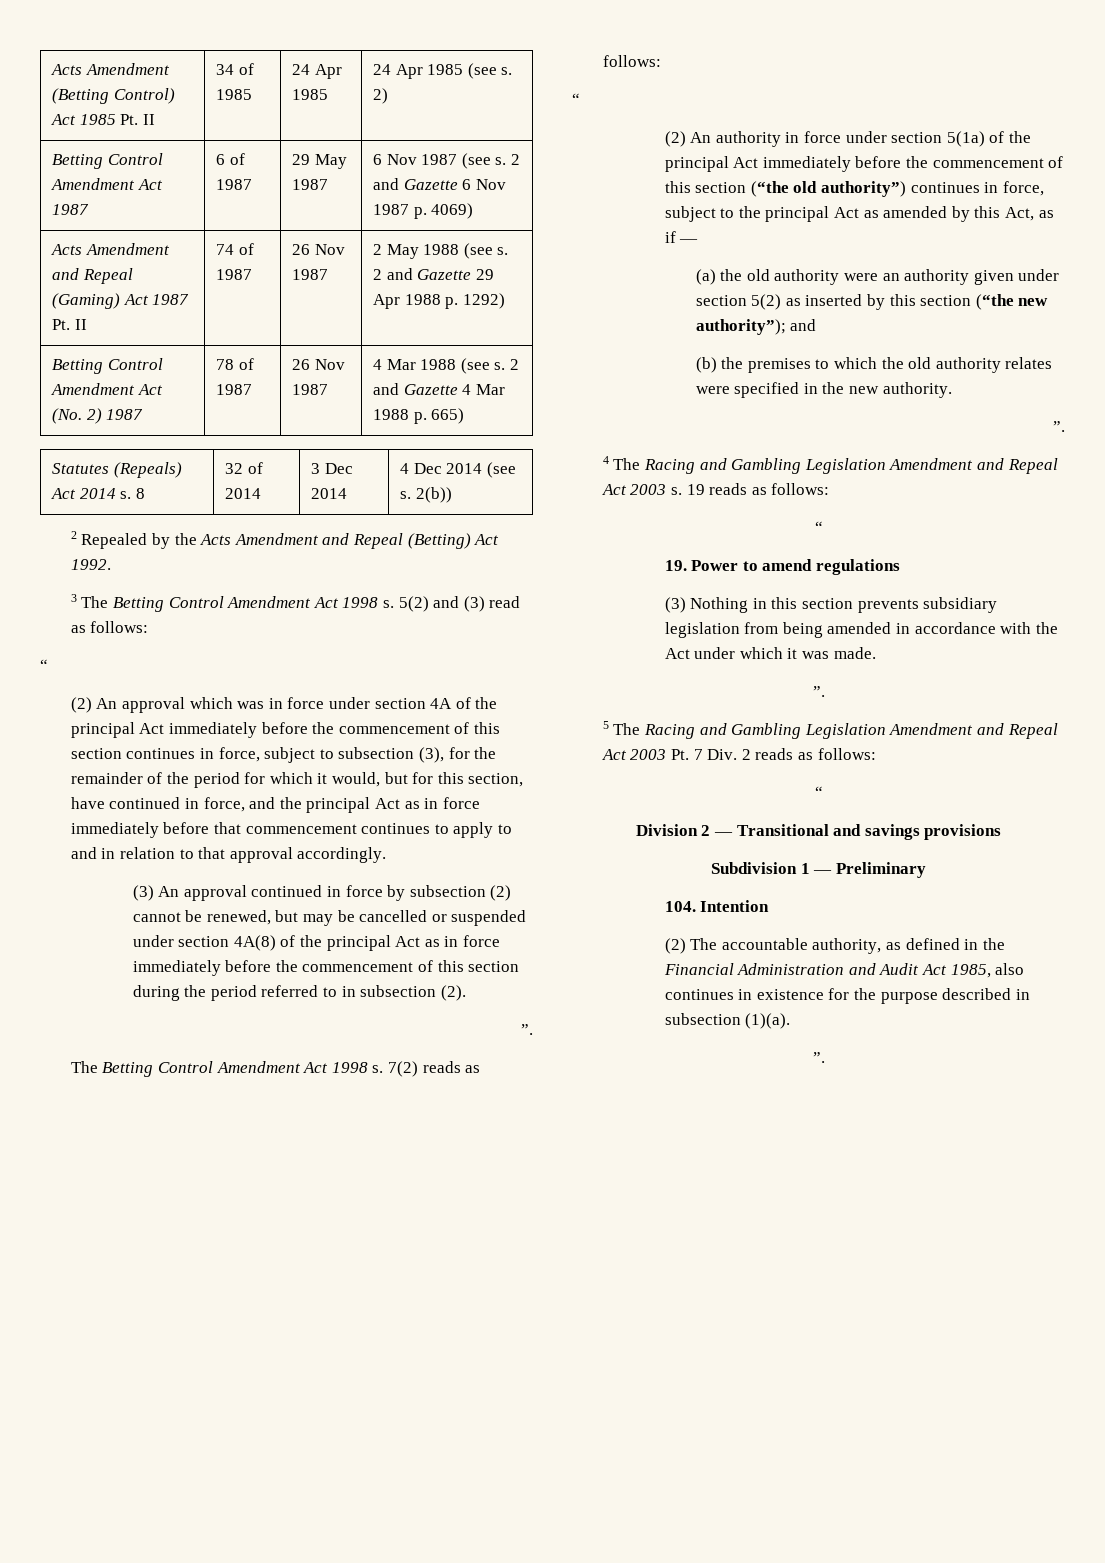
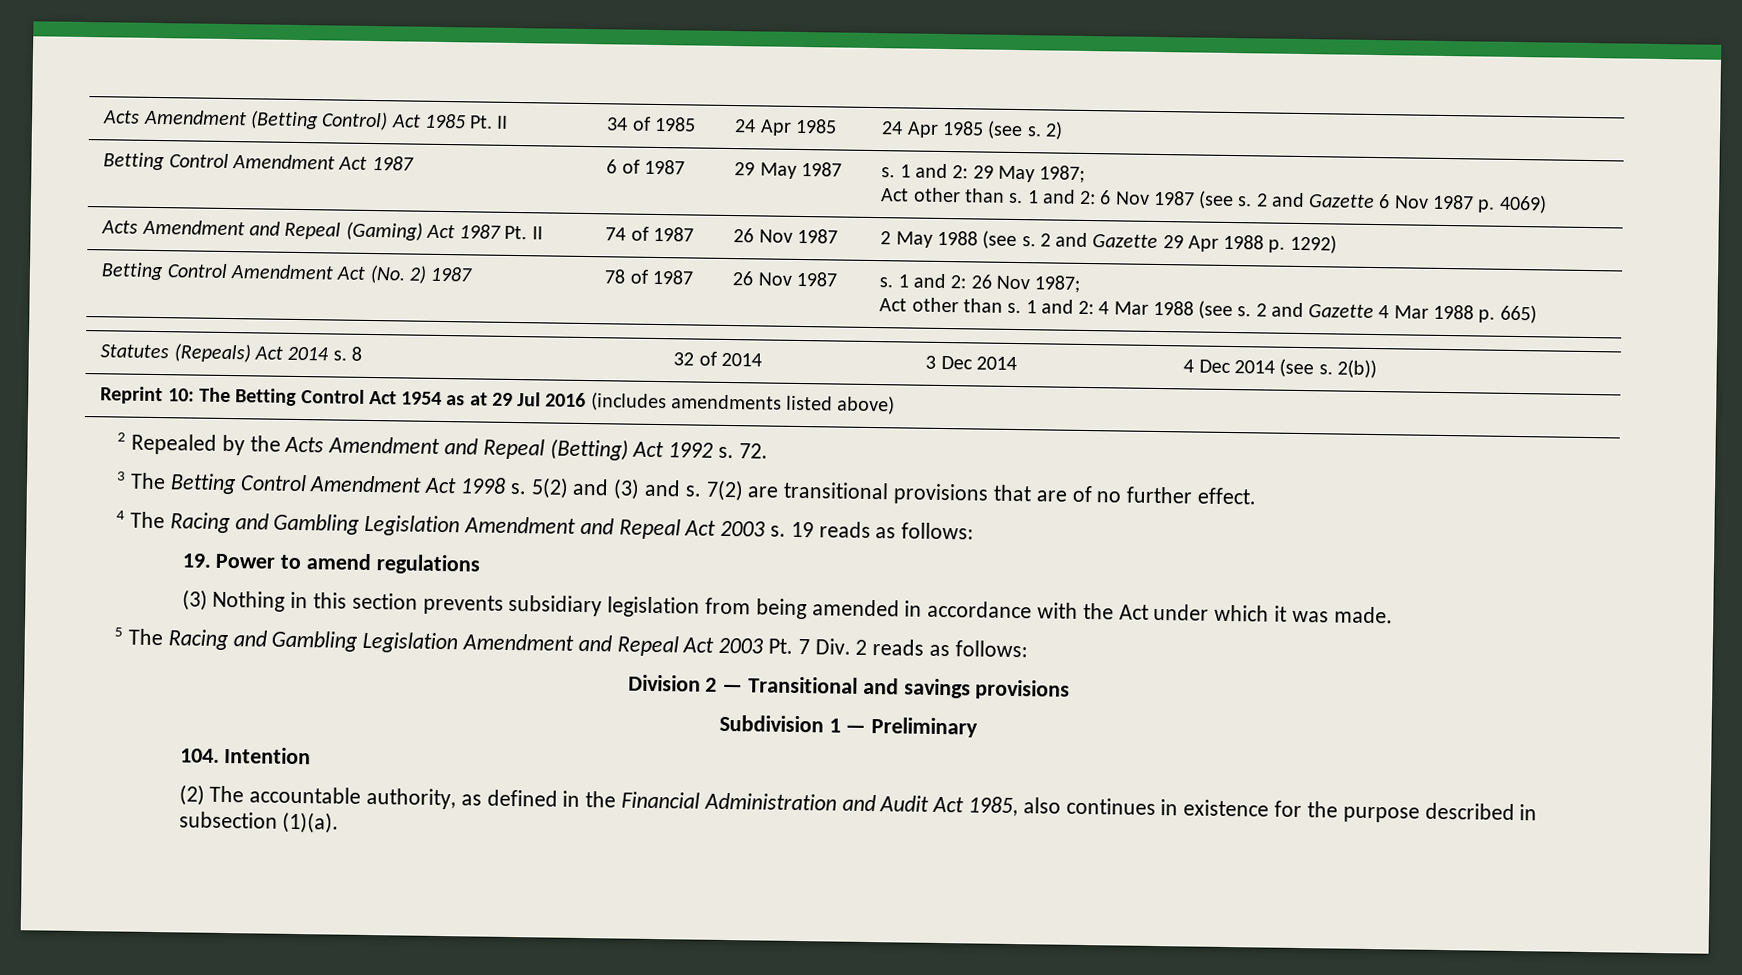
(329, 184) none -> [881,163,1086,183] [880,187,1097,205] s. 1 and 2: 29 May 1987; // Act other than s. 1 and 2:
(329, 389) none -> [879,273,1081,293] [879,297,1095,315] s. 1 and 2: 26 Nov 1987; // Act other than s. 1 and 2:
(452, 495) none -> [100,386,896,415] // Reprint 10: The Betting Control Act 1954 as at 29 Jul 2016 (includes amendments listed above)
[70,559,111,570] 1992. -> [668,442,768,459] 1992 s. 72.
[489,596,521,608] [70,621,149,633] [40,659,48,671] [70,697,498,713] [70,722,501,738] [70,747,497,763] [70,772,524,788] [70,797,480,813] [70,822,513,838] [70,847,387,863] [132,885,512,901] [132,910,527,926] [132,935,500,951] [132,960,520,976] [132,985,466,1001] [521,1024,533,1035] [70,1061,481,1077] [602,55,661,67] [572,93,580,105] [664,131,1031,147] [664,156,1064,172] [664,181,1044,197] [664,206,1054,222] [664,231,699,243] [695,269,1060,285] [695,294,1049,310] [695,319,817,335] [695,357,1053,373] [695,382,952,398] [1053,421,1065,432] read as follows: // “ // (2) An approval which was in force under section 4A of the principal Act immediately before the commencement of this section continues in force, subject to subsection (3), for the remainder of the period for which it would, but for this section, have continued in force, and the principal Act as in force immediately before that commencement continues to apply to and in relation to that approval accordingly. // (3) An approval continued in force by subsection (2) cannot be renewed, but may be cancelled or suspended under section 4A(8) of the principal Act as in force immediately before the commencement of this section during the period referred to in subsection (2). // ”. // The Betting Control Amendment Act 1998 s. 7(2) reads as follows: // “ // (2) An authority in force under section 5(1a) of the principal Act immediately before the commencement of this section (“the old authority”) continues in force, subject to the principal Act as amended by this Act, as if — // (a) the old authority were an authority given under section 5(2) as inserted by this section (“the new authority”); and // (b) the premises to which the old authority relates were specified in the new authority. // ”. -> [644,479,1257,505] and s. 7(2) are transitional provisions that are of no further effect.
[814,521,823,533] // “ -> (975, 531) none
[812,686,825,697] // ”. -> (1393, 615) none
[814,786,823,798] // “ -> (1028, 649) none
[812,1052,825,1063] // ”. -> (340, 822) none

